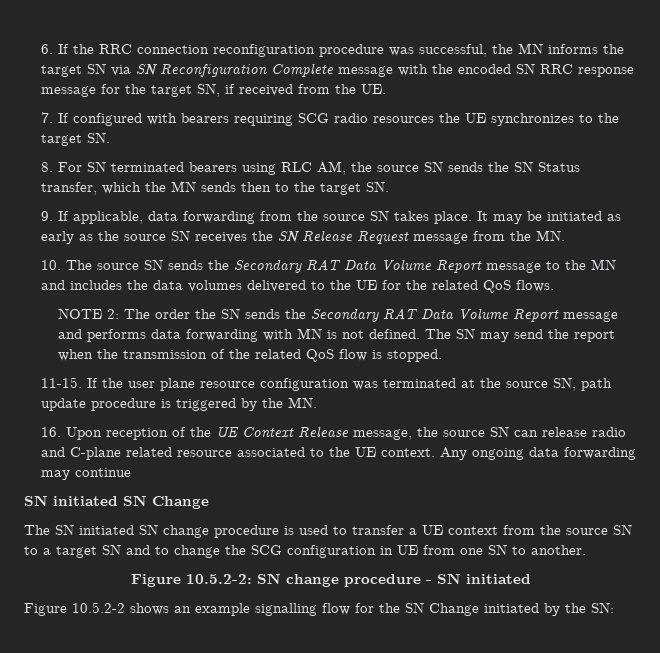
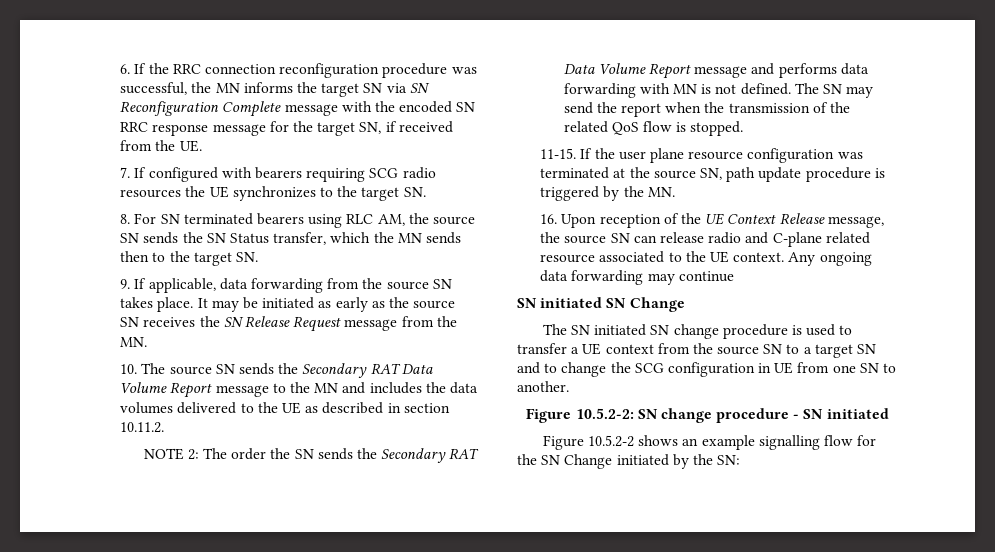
[382,280,555,293] for the related QoS flows. -> [305,402,450,414] [120,422,165,433] as described in section 10.11.2.

